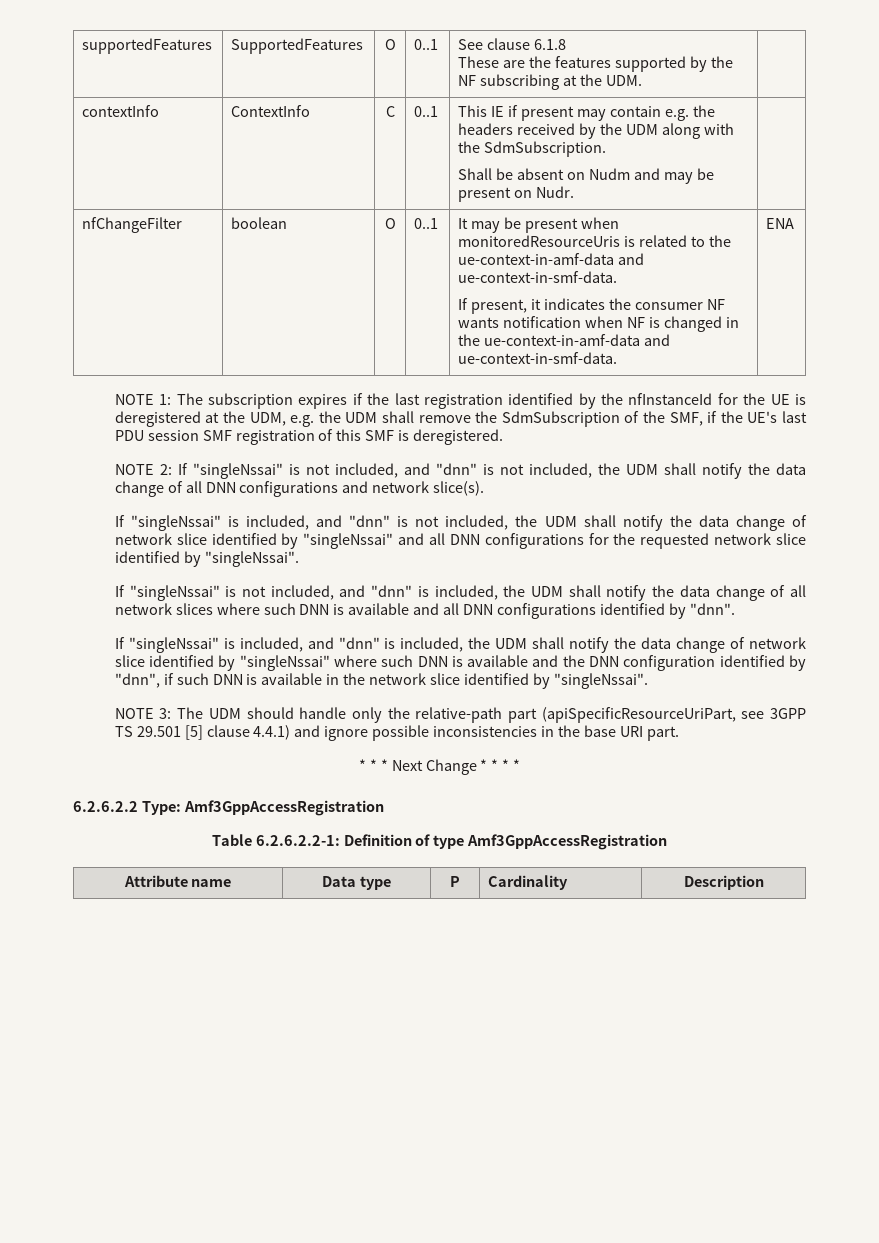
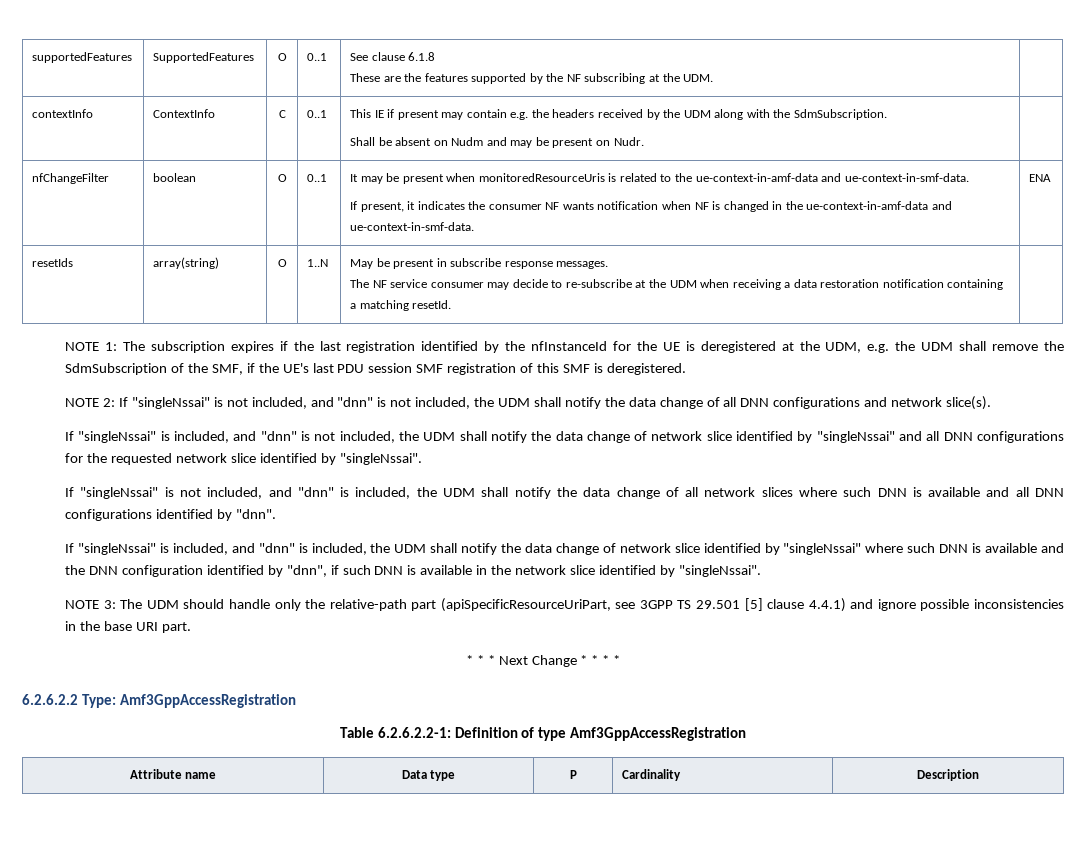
(795, 223) none -> [32,258,74,267] [153,257,220,269] [277,259,287,267] [307,259,329,267] [350,258,609,269] [350,279,1004,290] [350,300,452,311] // resetIds | array(string) | O | 1..N | May be present in subscribe response messages. // The NF service consumer may decide to re-subscribe at the UDM when receiving a data restoration notification containing a matching resetId. |

